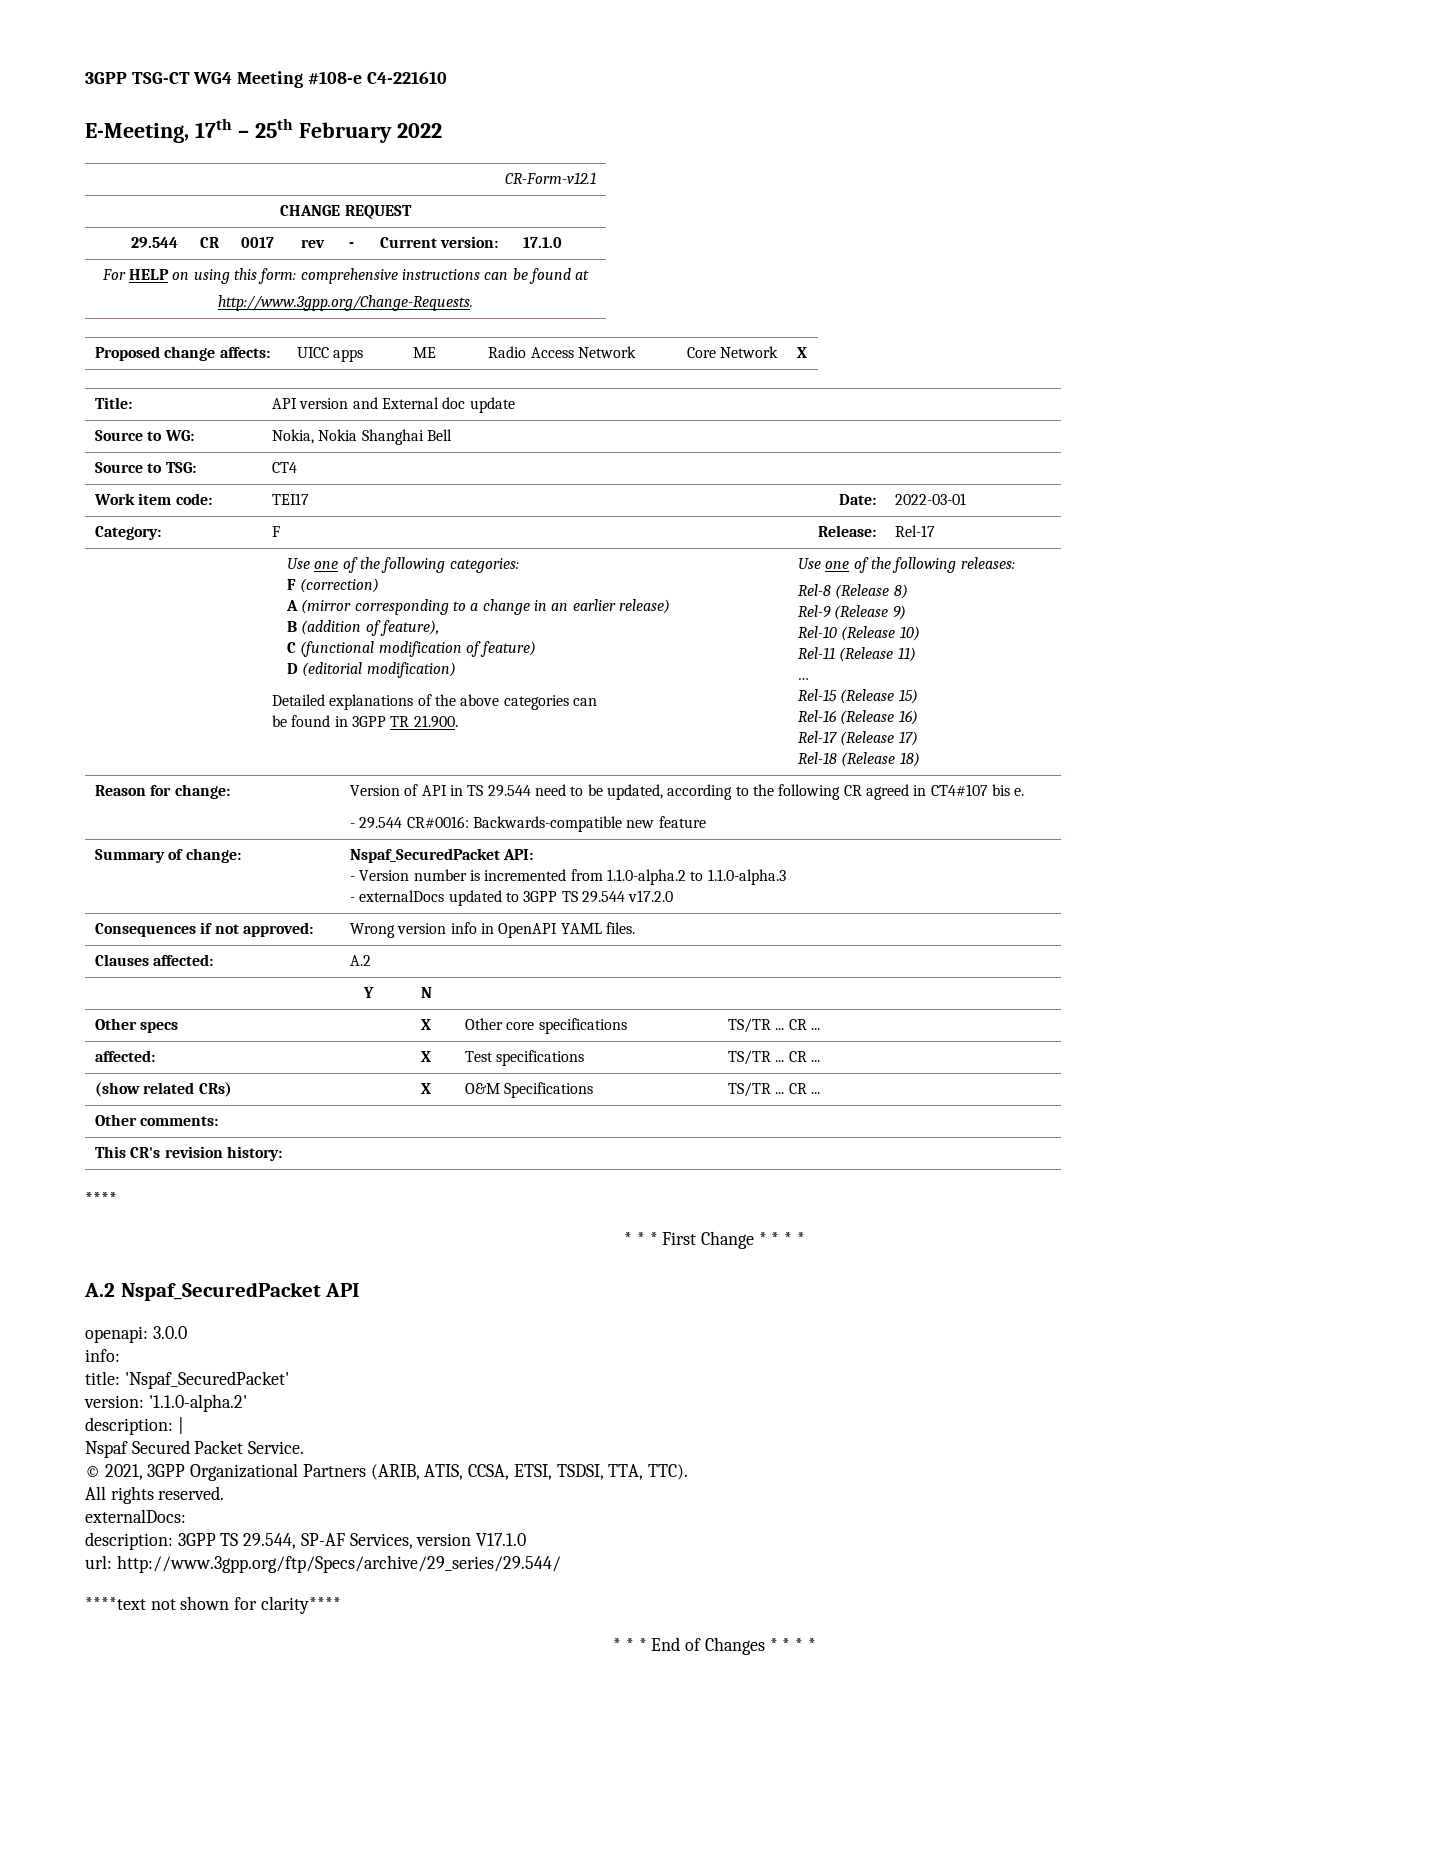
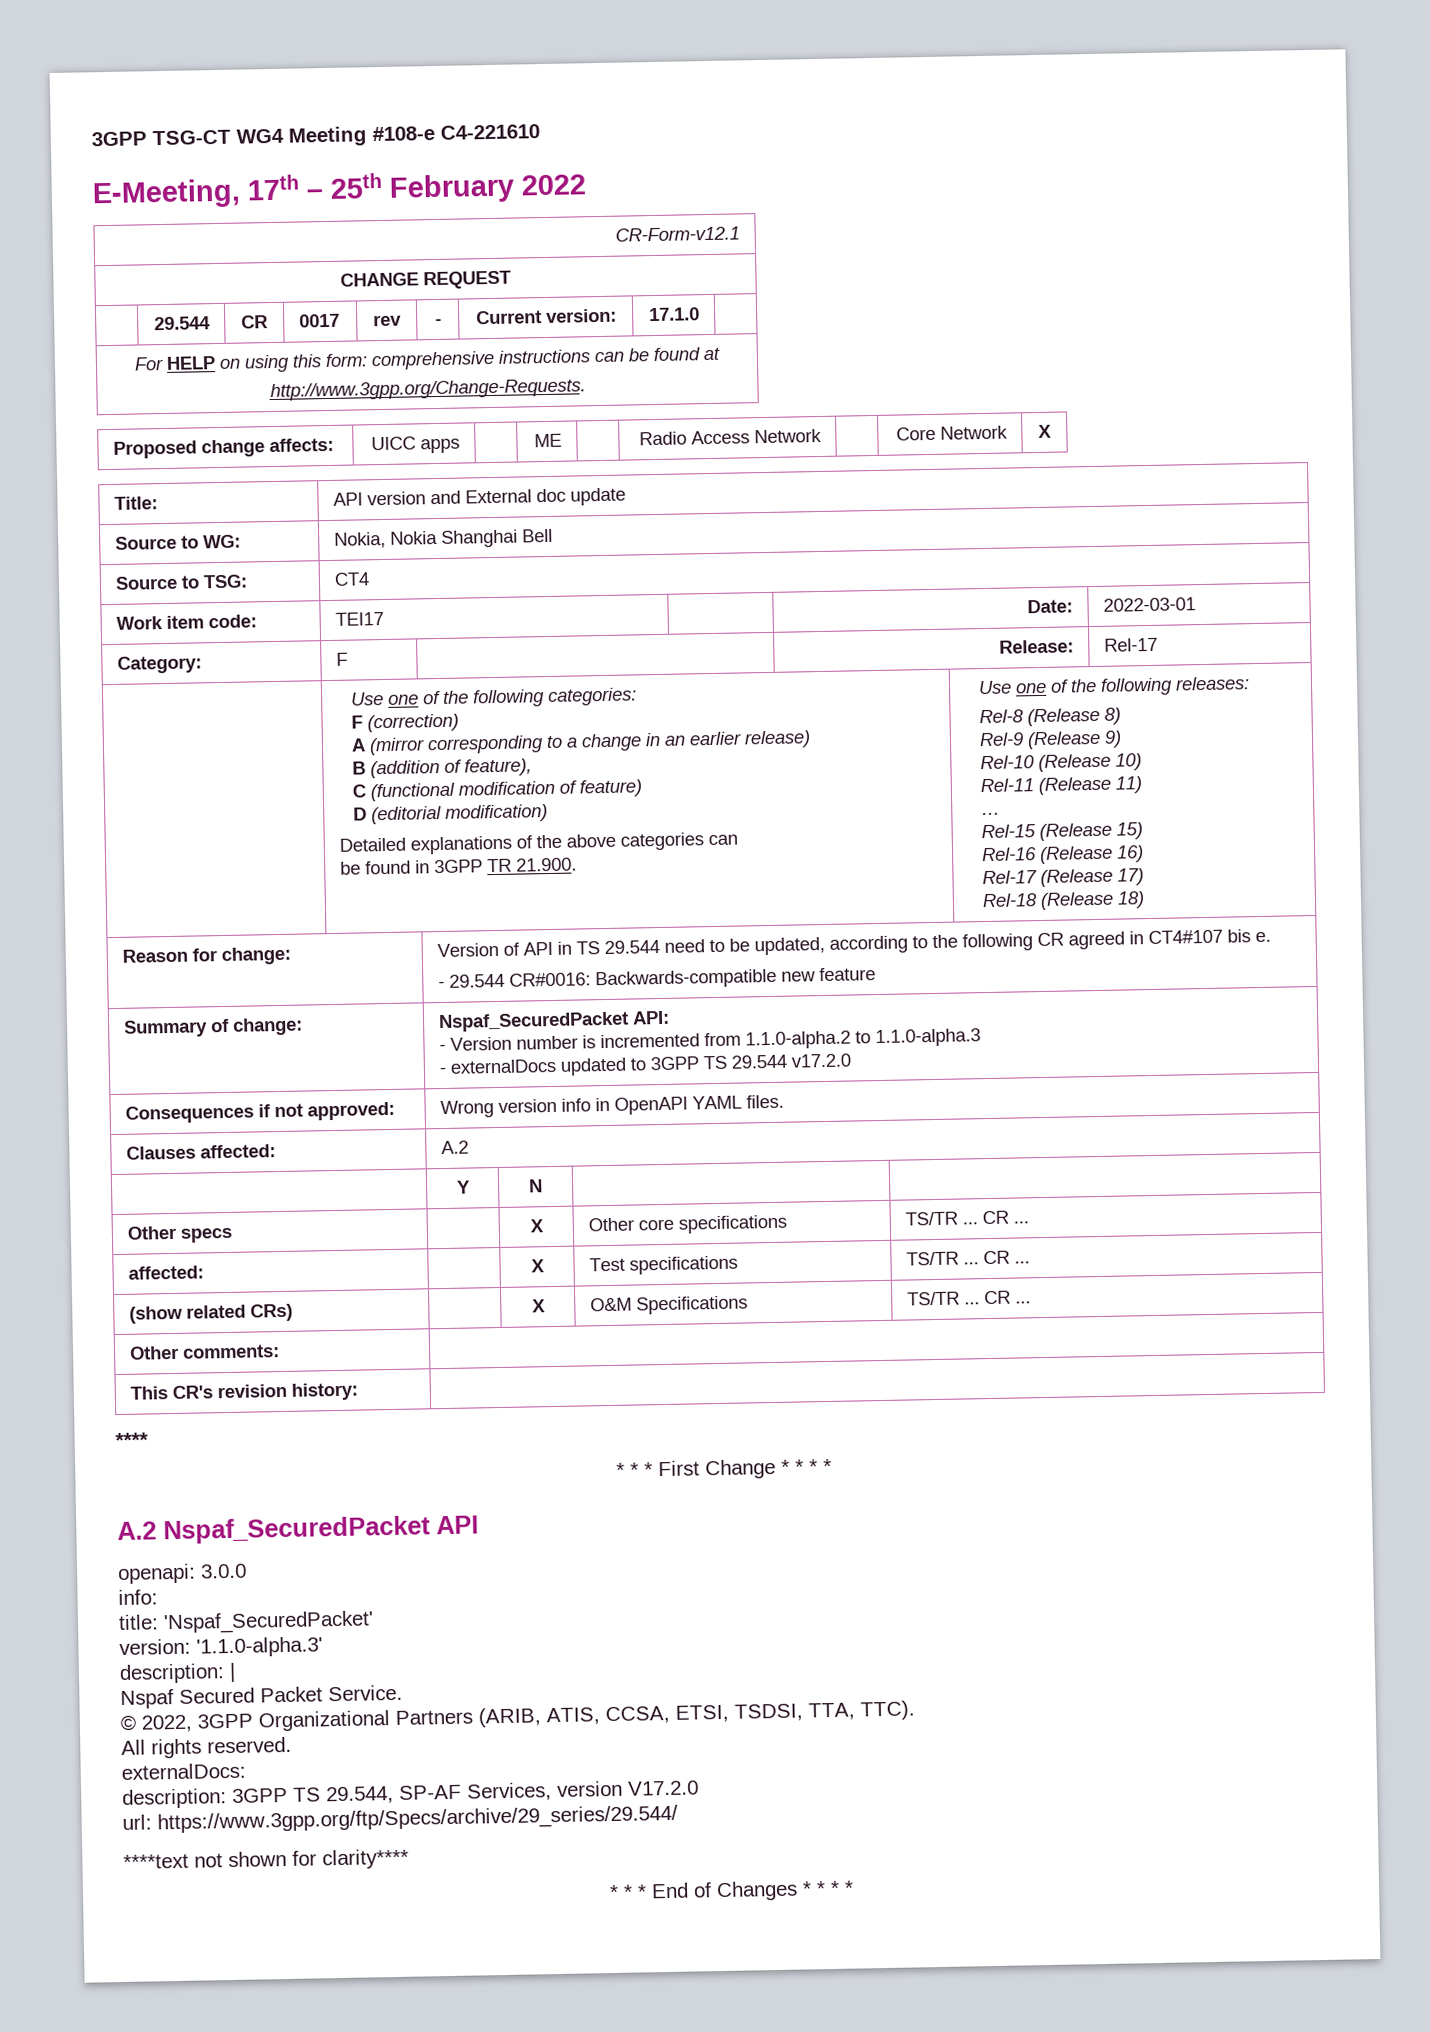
[148,1394,247,1412] '1.1.0-alpha.2' -> [196,1636,323,1658] '1.1.0-alpha.3'
[104,1464,143,1480] 2021, -> [141,1714,193,1733] 2022,
[476,1533,527,1546] V17.1.0 -> [628,1780,699,1796] V17.2.0
[116,1555,561,1573] http://www.3gpp.org/ftp/Specs/archive/29_series/29.544/ -> [157,1804,678,1835] https://www.3gpp.org/ftp/Specs/archive/29_series/29.544/

